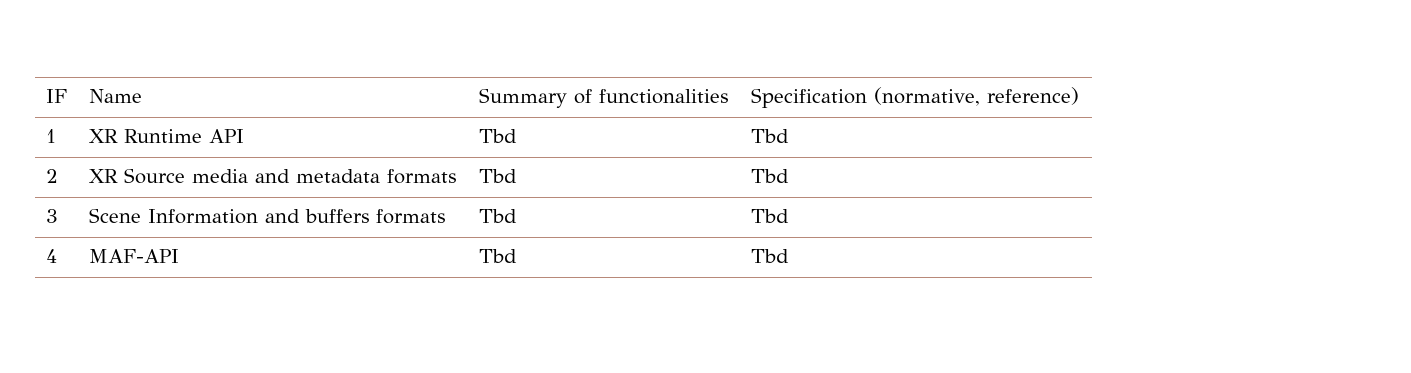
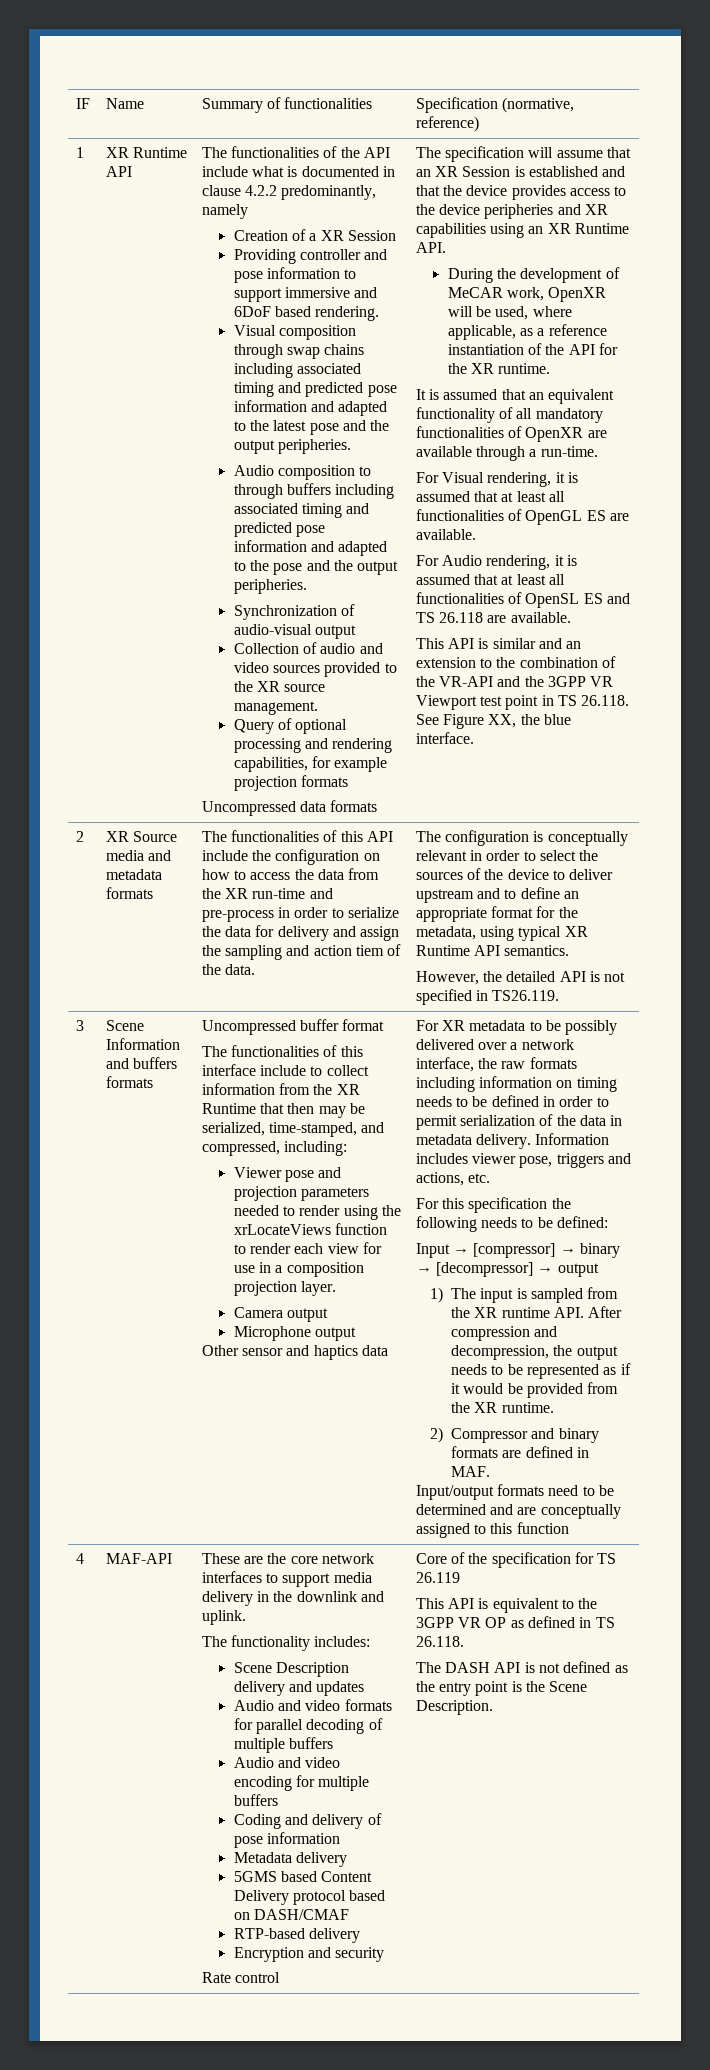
[478,129,517,143] [750,129,789,143] Tbd | Tbd -> [201,146,390,158] [201,166,395,177] [201,185,377,200] [201,204,248,219] [233,229,396,241] [233,249,388,264] [233,267,357,283] [233,287,378,302] [233,306,380,321] [233,325,356,340] [233,344,365,359] [233,363,361,378] [233,382,397,397] [233,400,388,416] [233,420,390,435] [233,439,351,454] [233,465,372,480] [233,483,395,499] [233,503,370,518] [233,522,325,537] [233,540,388,556] [233,560,399,575] [233,579,307,594] [233,604,355,620] [233,624,356,639] [233,642,383,654] [233,662,397,677] [233,681,326,692] [233,701,318,715] [233,718,348,734] [233,738,393,753] [233,756,388,772] [233,775,348,791] [201,800,378,816] [415,146,631,162] [415,166,626,177] [415,185,627,200] [415,204,608,219] [415,223,629,238] [415,242,446,253] [447,267,620,283] [447,287,607,302] [447,306,572,320] [447,324,607,340] [447,343,618,355] [447,363,551,374] [415,389,615,404] [415,407,603,423] [415,426,607,442] [415,446,598,461] [415,472,578,487] [415,491,565,502] [415,509,629,525] [415,529,476,540] [415,555,577,570] [415,574,565,585] [415,592,630,608] [415,612,571,623] [415,638,582,649] [415,656,616,668] [415,676,614,687] [415,695,630,710] [415,714,571,729] [415,732,474,744] The functionalities of the API include what is documented in clause 4.2.2 predominantly, namely // Creation of a XR Session // Providing controller and pose information to support immersive and 6DoF based rendering. // Visual composition through swap chains including associated timing and predicted pose information and adapted to the latest pose and the output peripheries. // Audio composition to through buffers including associated timing and predicted pose information and adapted to the pose and the output peripheries. // Synchronization of audio-visual output // Collection of audio and video sources provided to the XR source management. // Query of optional processing and rendering capabilities, for example projection formats // Uncompressed data formats | The specification will assume that an XR Session is established and that the device provides access to the device peripheries and XR capabilities using an XR Runtime API. // During the development of MeCAR work, OpenXR will be used, where applicable, as a reference instantiation of the API for the XR runtime. // It is assumed that an equivalent functionality of all mandatory functionalities of OpenXR are available through a run-time. // For Visual rendering, it is assumed that at least all functionalities of OpenGL ES are available. // For Audio rendering, it is assumed that at least all functionalities of OpenSL ES and TS 26.118 are available. // This API is similar and an extension to the combination of the VR-API and the 3GPP VR Viewport test point in TS 26.118. See Figure XX, the blue interface.
[478,169,517,183] [750,169,789,183] Tbd | Tbd -> [201,830,393,842] [201,849,380,865] [201,868,380,880] [201,888,333,899] [201,907,399,922] [201,925,400,941] [201,944,402,960] [201,964,255,975] [415,830,628,846] [415,850,599,861] [415,868,614,880] [415,887,579,903] [415,906,578,922] [415,926,588,941] [415,945,570,956] [415,971,626,985] [415,989,560,1005] The functionalities of this API include the configuration on how to access the data from the XR run-time and pre-process in order to serialize the data for delivery and assign the sampling and action tiem of the data. | The configuration is conceptually relevant in order to select the sources of the device to deliver upstream and to define an appropriate format for the metadata, using typical XR Runtime API semantics. // However, the detailed API is not specified in TS26.119.
[478,209,517,223] [750,209,789,223] [45,249,57,263] [88,249,179,263] [478,249,517,263] [750,249,789,263] Tbd | Tbd // 4 | MAF-API | Tbd | Tbd -> [201,1019,385,1035] [201,1045,363,1057] [201,1064,369,1076] [201,1083,360,1095] [201,1103,365,1118] [201,1122,385,1137] [201,1141,347,1156] [233,1167,342,1182] [233,1186,369,1201] [233,1205,401,1220] [233,1223,387,1235] [233,1242,382,1254] [233,1262,364,1277] [233,1281,336,1296] [233,1307,328,1322] [233,1326,356,1341] [201,1345,388,1360] [415,1020,618,1035] [415,1039,574,1050] [415,1057,577,1072] [415,1076,617,1092] [415,1095,609,1107] [415,1114,623,1130] [415,1133,610,1149] [415,1153,631,1168] [415,1172,490,1186] [415,1197,571,1213] [415,1216,608,1232] [415,1243,620,1258] [415,1262,599,1277] [430,1287,619,1303] [451,1306,623,1318] [451,1326,558,1341] [451,1345,618,1360] [451,1363,631,1379] [451,1382,619,1398] [451,1402,554,1413] [430,1427,599,1443] [451,1446,590,1458] [451,1466,491,1477] [415,1484,614,1500] [415,1504,621,1519] [415,1522,569,1538] [75,1553,84,1564] [105,1553,172,1564] [201,1553,374,1564] [201,1571,372,1587] [201,1591,384,1606] [201,1610,246,1625] [201,1635,371,1651] [233,1662,349,1677] [233,1681,365,1696] [233,1699,392,1711] [233,1718,383,1734] [233,1737,333,1753] [233,1757,341,1768] [233,1775,370,1791] [233,1794,278,1806] [233,1813,382,1829] [233,1832,340,1848] [233,1852,347,1867] [233,1871,373,1882] [233,1890,386,1905] [233,1909,349,1920] [233,1928,360,1943] [233,1947,385,1962] [201,1972,280,1983] [415,1552,617,1568] [415,1572,460,1583] [415,1598,598,1613] [415,1616,615,1628] [415,1636,464,1647] [415,1661,628,1673] [415,1681,588,1696] [415,1700,493,1715] Uncompressed buffer format // The functionalities of this interface include to collect information from the XR Runtime that then may be serialized, time-stamped, and compressed, including: // Viewer pose and projection parameters needed to render using the xrLocateViews function to render each view for use in a composition projection layer. // Camera output // Microphone output // Other sensor and haptics data | For XR metadata to be possibly delivered over a network interface, the raw formats including information on timing needs to be defined in order to permit serialization of the data in metadata delivery. Information includes viewer pose, triggers and actions, etc. // For this specification the following needs to be defined: // Input → [compressor] → binary → [decompressor] → output // 1) The input is sampled from the XR runtime API. After compression and decompression, the output needs to be represented as if it would be provided from the XR runtime. // 2) Compressor and binary formats are defined in MAF. // Input/output formats need to be determined and are conceptually assigned to this function // 4 | MAF-API | These are the core network interfaces to support media delivery in the downlink and uplink. // The functionality includes: // Scene Description delivery and updates // Audio and video formats for parallel decoding of multiple buffers // Audio and video encoding for multiple buffers // Coding and delivery of pose information // Metadata delivery // 5GMS based Content Delivery protocol based on DASH/CMAF // RTP-based delivery // Encryption and security // Rate control | Core of the specification for TS 26.119 // This API is equivalent to the 3GPP VR OP as defined in TS 26.118. // The DASH API is not defined as the entry point is the Scene Description.

